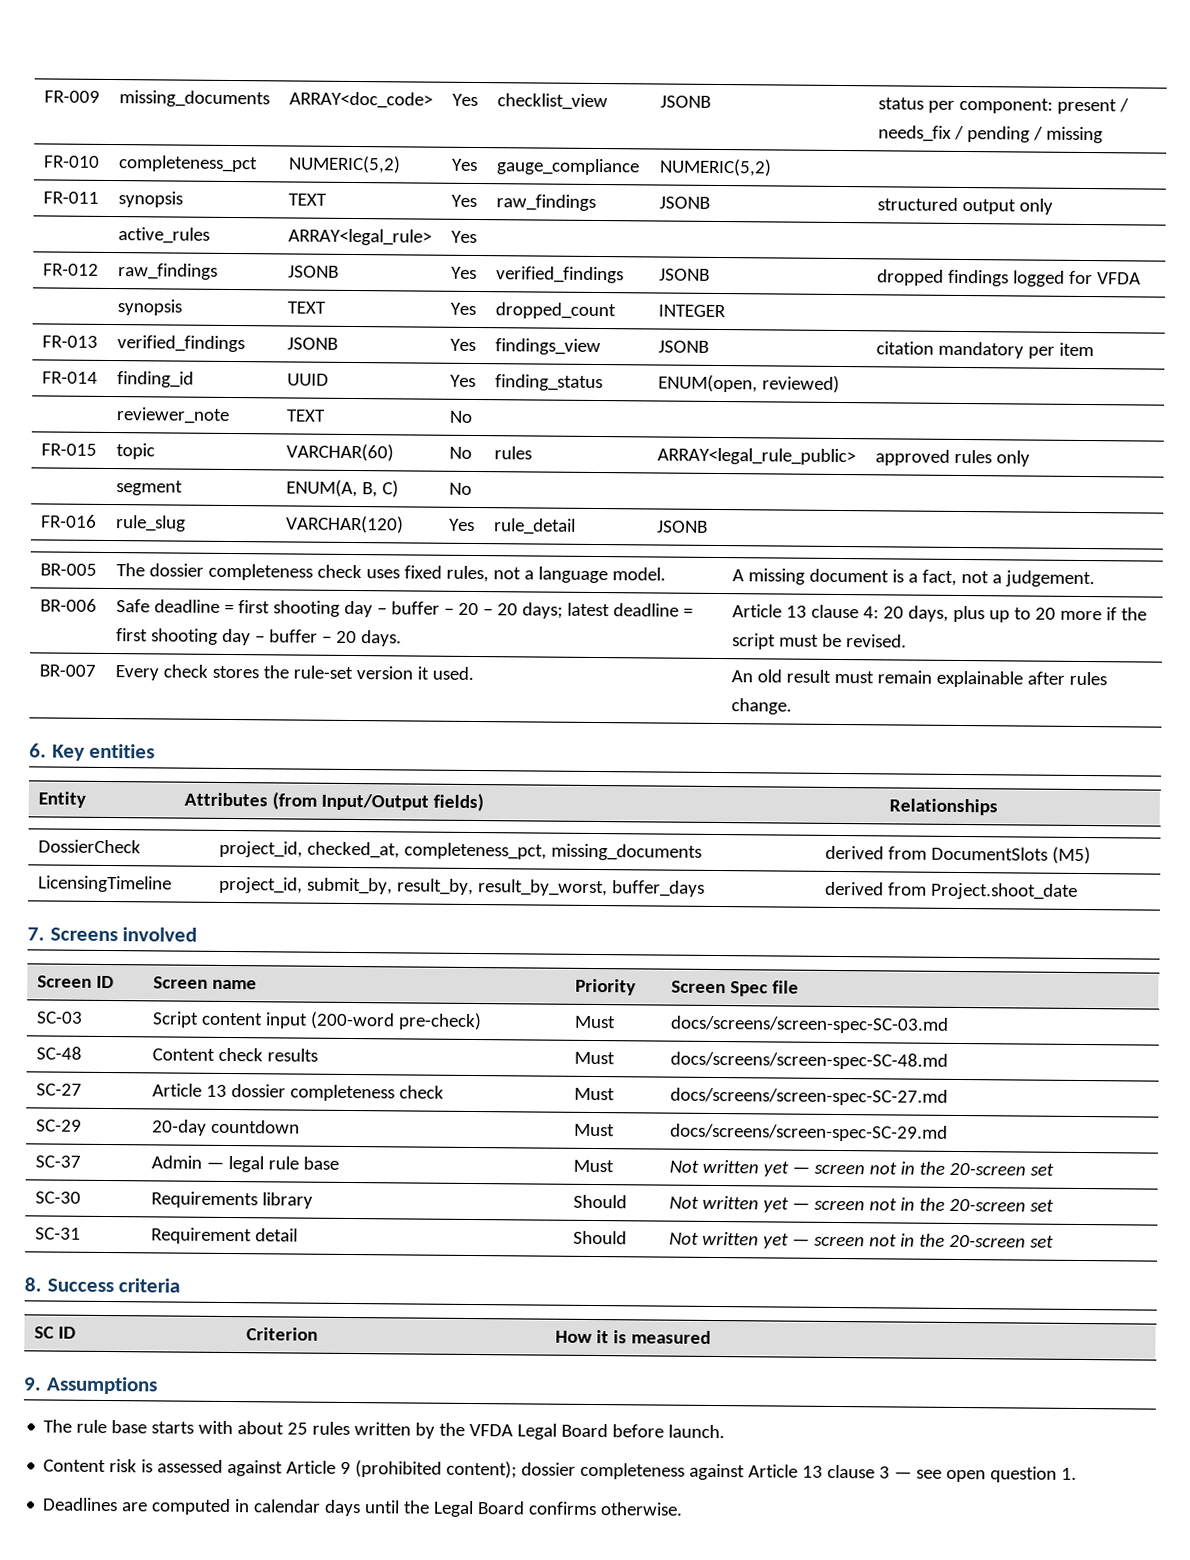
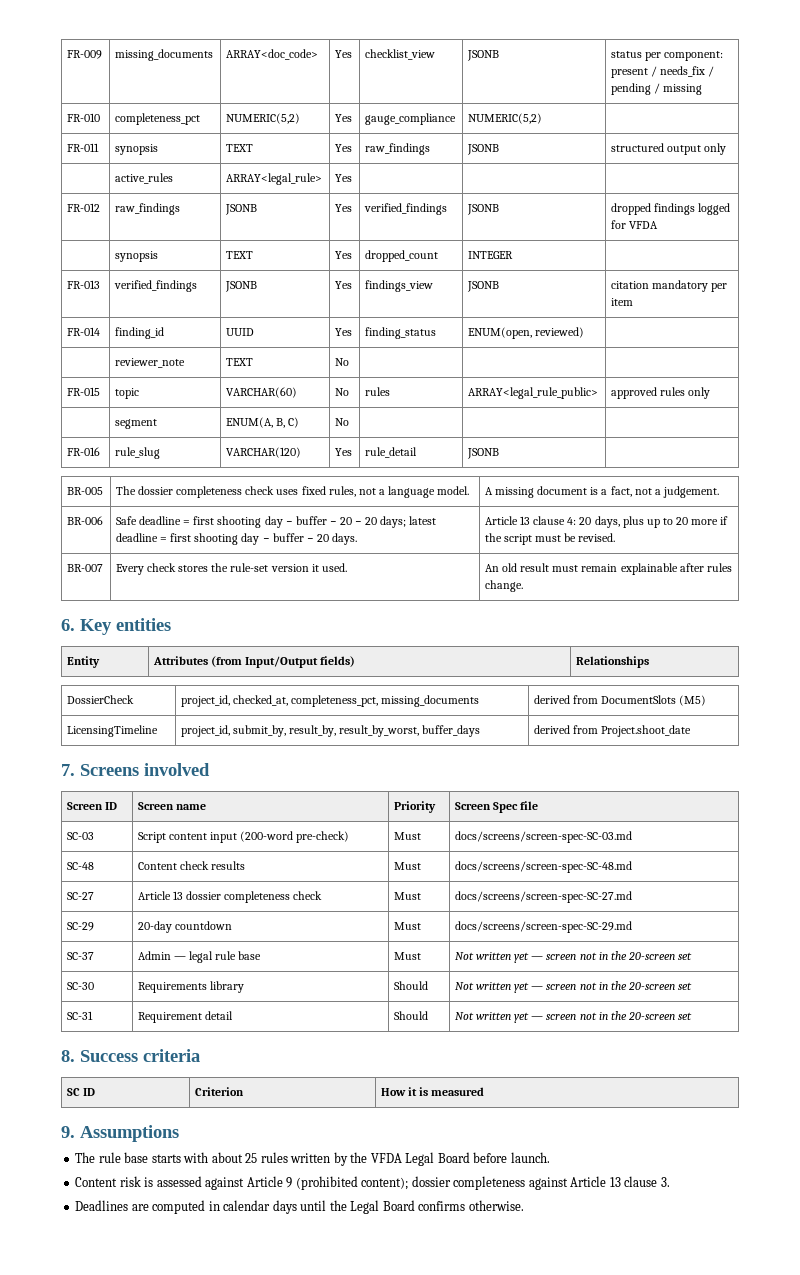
[879,1466,1078,1483] 3 — see open question 1. -> [660,1177,670,1187] 3.

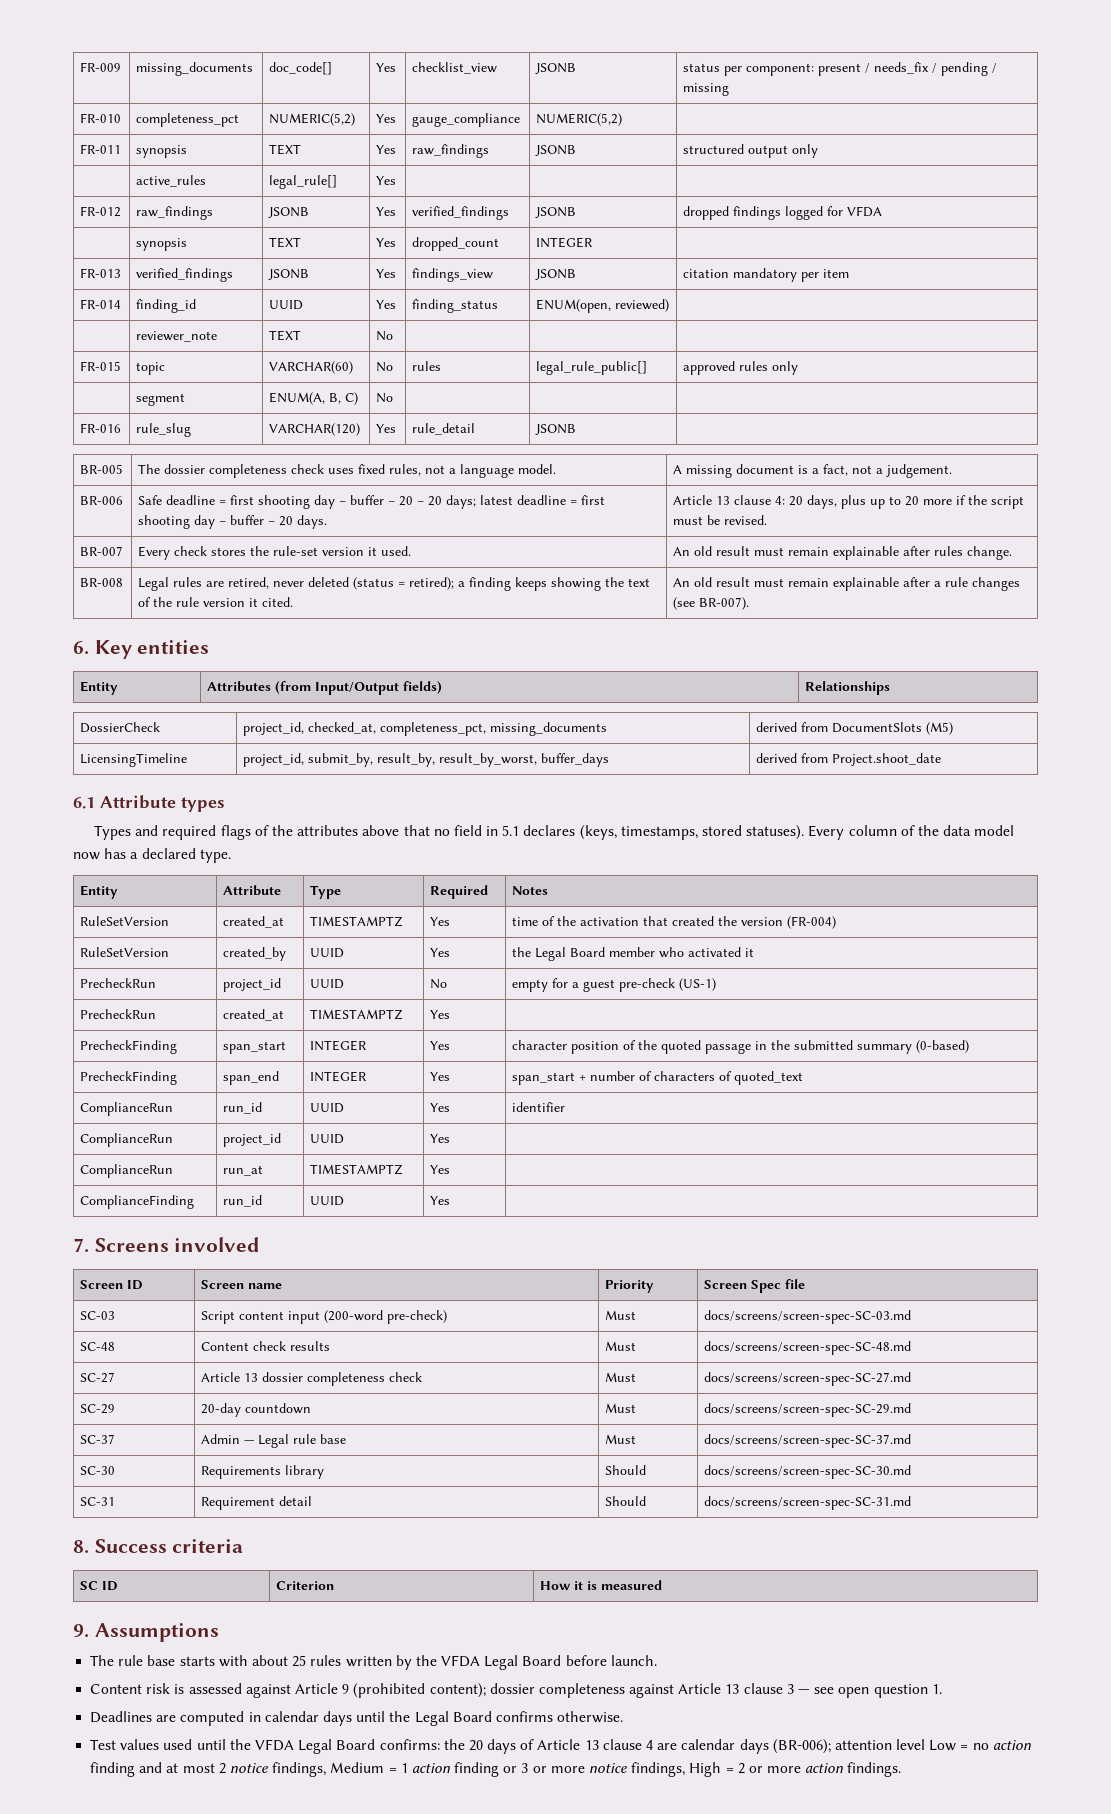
[226,49,319,60] ARRAY<doc_code> -> [269,62,333,75] doc_code[]
[226,173,323,185] ARRAY<legal_rule> -> [269,175,338,189] legal_rule[]
[468,387,599,399] ARRAY<legal_rule_public> -> [536,361,648,375] legal_rule_public[]
(524, 586) none -> [80,578,124,587] [138,577,651,591] [138,597,294,607] [673,577,1021,591] [673,597,750,610] // BR-008 | Legal rules are retired, never deleted (status = retired); a finding keeps showing the text of the rule version it cited. | An old result must remain explainable after a rule changes (see BR-007).
(692, 731) none -> [73,795,225,812] [94,825,1015,840] [73,848,231,863] [80,885,119,899] [223,885,282,896] [310,885,342,899] [430,885,489,899] [512,886,549,895] [80,916,170,926] [223,916,285,928] [310,916,404,927] [430,917,451,926] [512,916,837,929] [80,947,170,957] [223,947,287,961] [310,948,345,958] [430,948,451,957] [512,947,755,961] [80,978,157,988] [223,978,282,992] [310,979,345,989] [430,979,448,989] [512,978,717,992] [80,1009,157,1019] [223,1009,285,1021] [310,1009,404,1020] [430,1010,451,1019] [80,1040,178,1054] [223,1041,287,1054] [310,1040,368,1051] [430,1041,451,1050] [512,1040,970,1054] [80,1071,178,1085] [223,1071,280,1085] [310,1071,368,1082] [430,1072,451,1081] [512,1071,804,1085] [80,1102,174,1116] [223,1102,263,1114] [310,1103,345,1113] [430,1103,451,1112] [512,1102,566,1112] [80,1133,174,1147] [223,1133,282,1147] [310,1134,345,1144] [430,1134,451,1143] [80,1164,174,1178] [223,1165,264,1176] [310,1164,404,1175] [430,1165,451,1174] [80,1195,195,1209] [223,1195,263,1207] [310,1196,345,1206] [430,1196,451,1205] // 6.1 Attribute types // Types and required flags of the attributes above that no field in 5.1 declares (keys, timestamps, stored statuses). Every column of the data model now has a declared type. // Entity | Attribute | Type | Required | Notes // RuleSetVersion | created_at | TIMESTAMPTZ | Yes | time of the activation that created the version (FR-004) // RuleSetVersion | created_by | UUID | Yes | the Legal Board member who activated it // PrecheckRun | project_id | UUID | No | empty for a guest pre-check (US-1) // PrecheckRun | created_at | TIMESTAMPTZ | Yes | // PrecheckFinding | span_start | INTEGER | Yes | character position of the quoted passage in the submitted summary (0-based) // PrecheckFinding | span_end | INTEGER | Yes | span_start + number of characters of quoted_text // ComplianceRun | run_id | UUID | Yes | identifier // ComplianceRun | project_id | UUID | Yes | // ComplianceRun | run_at | TIMESTAMPTZ | Yes | // ComplianceFinding | run_id | UUID | Yes |
[189,951,214,963] legal -> [258,1434,290,1448] Legal
[455,951,692,963] [67,982,95,990] [138,981,245,993] [394,981,429,990] [455,981,692,993] [67,1011,94,1020] [138,1011,234,1023] [394,1011,429,1020] [455,1011,692,1023] Not written yet — screen not in the 20-screen set // SC-30 | Requirements library | Should | Not written yet — screen not in the 20-screen set // SC-31 | Requirement detail | Should | Not written yet — screen not in the 20-screen set -> [704,1434,912,1448] [80,1466,116,1475] [201,1465,325,1479] [605,1465,647,1475] [704,1465,912,1479] [80,1497,116,1506] [201,1496,313,1510] [605,1496,647,1506] [704,1496,912,1510] docs/screens/screen-spec-SC-37.md // SC-30 | Requirements library | Should | docs/screens/screen-spec-SC-30.md // SC-31 | Requirement detail | Should | docs/screens/screen-spec-SC-31.md
[660,1177,670,1187] 3. -> [786,1684,942,1698] 3 — see open question 1.
(524, 1205) none -> [90,1739,1031,1754] [90,1762,902,1777] // Test values used until the VFDA Legal Board confirms: the 20 days of Article 13 clause 4 are calendar days (BR-006); attention level Low = no action finding and at most 2 notice findings, Medium = 1 action finding or 3 or more notice findings, High = 2 or more action findings.

